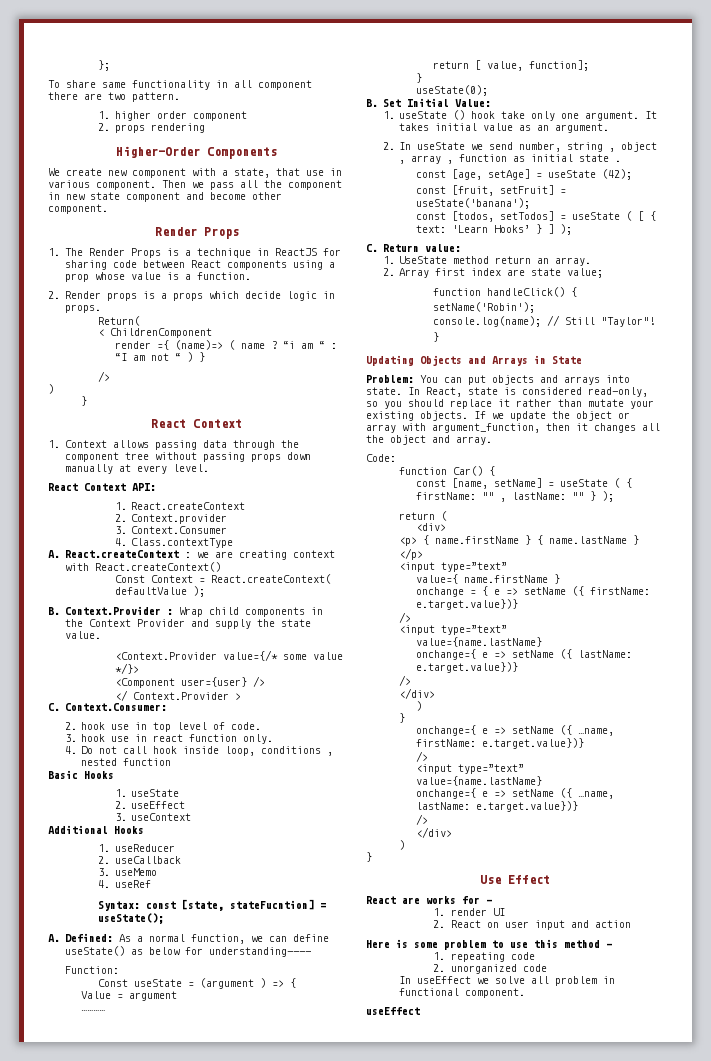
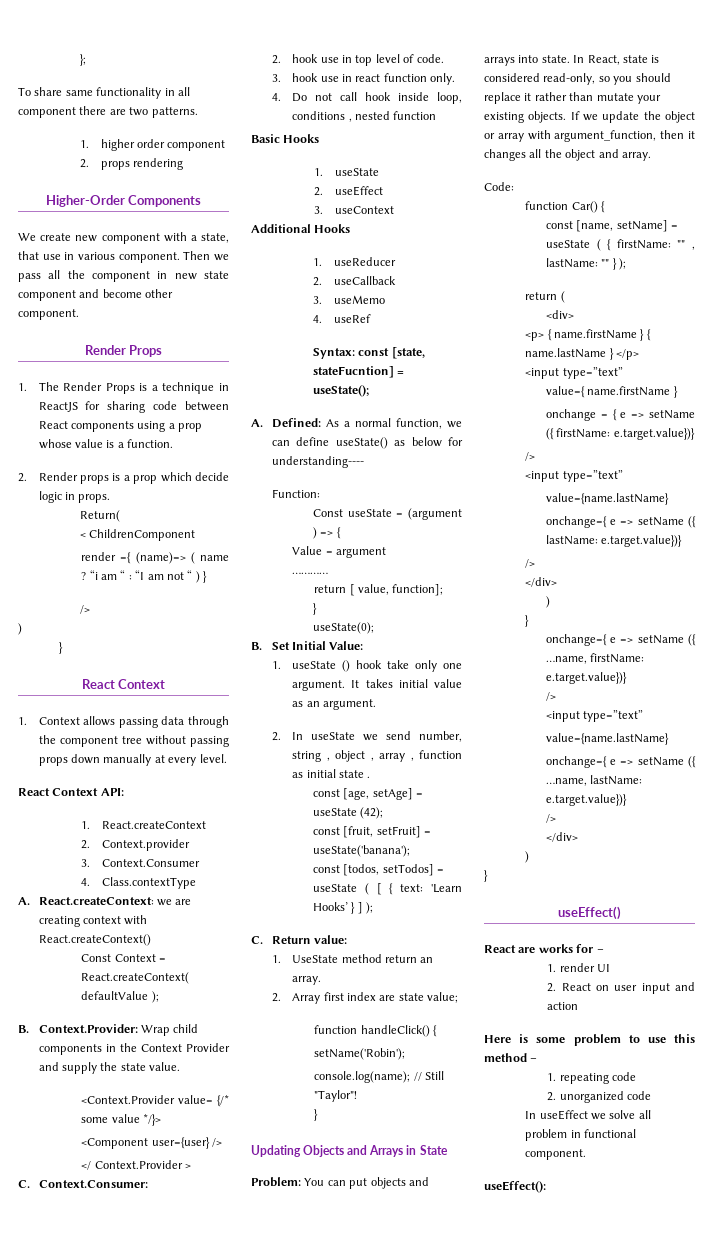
[132,92,180,102] pattern. -> [151,107,198,118] patterns.
[172,292,203,301] props -> [133,475,158,484] prop
[64,550,191,558] React.createContext : -> [38,897,154,905] React.createContext:
[64,606,173,615] Context.Provider : -> [38,1024,138,1033] Context.Provider:
[222,650,278,661] value={/* -> [178,1095,229,1107] value= {/*
[479,875,550,884] Use Effect -> [558,906,621,920] useEffect()
[366,1007,420,1015] useEffect -> [484,1181,546,1193] useEffect():

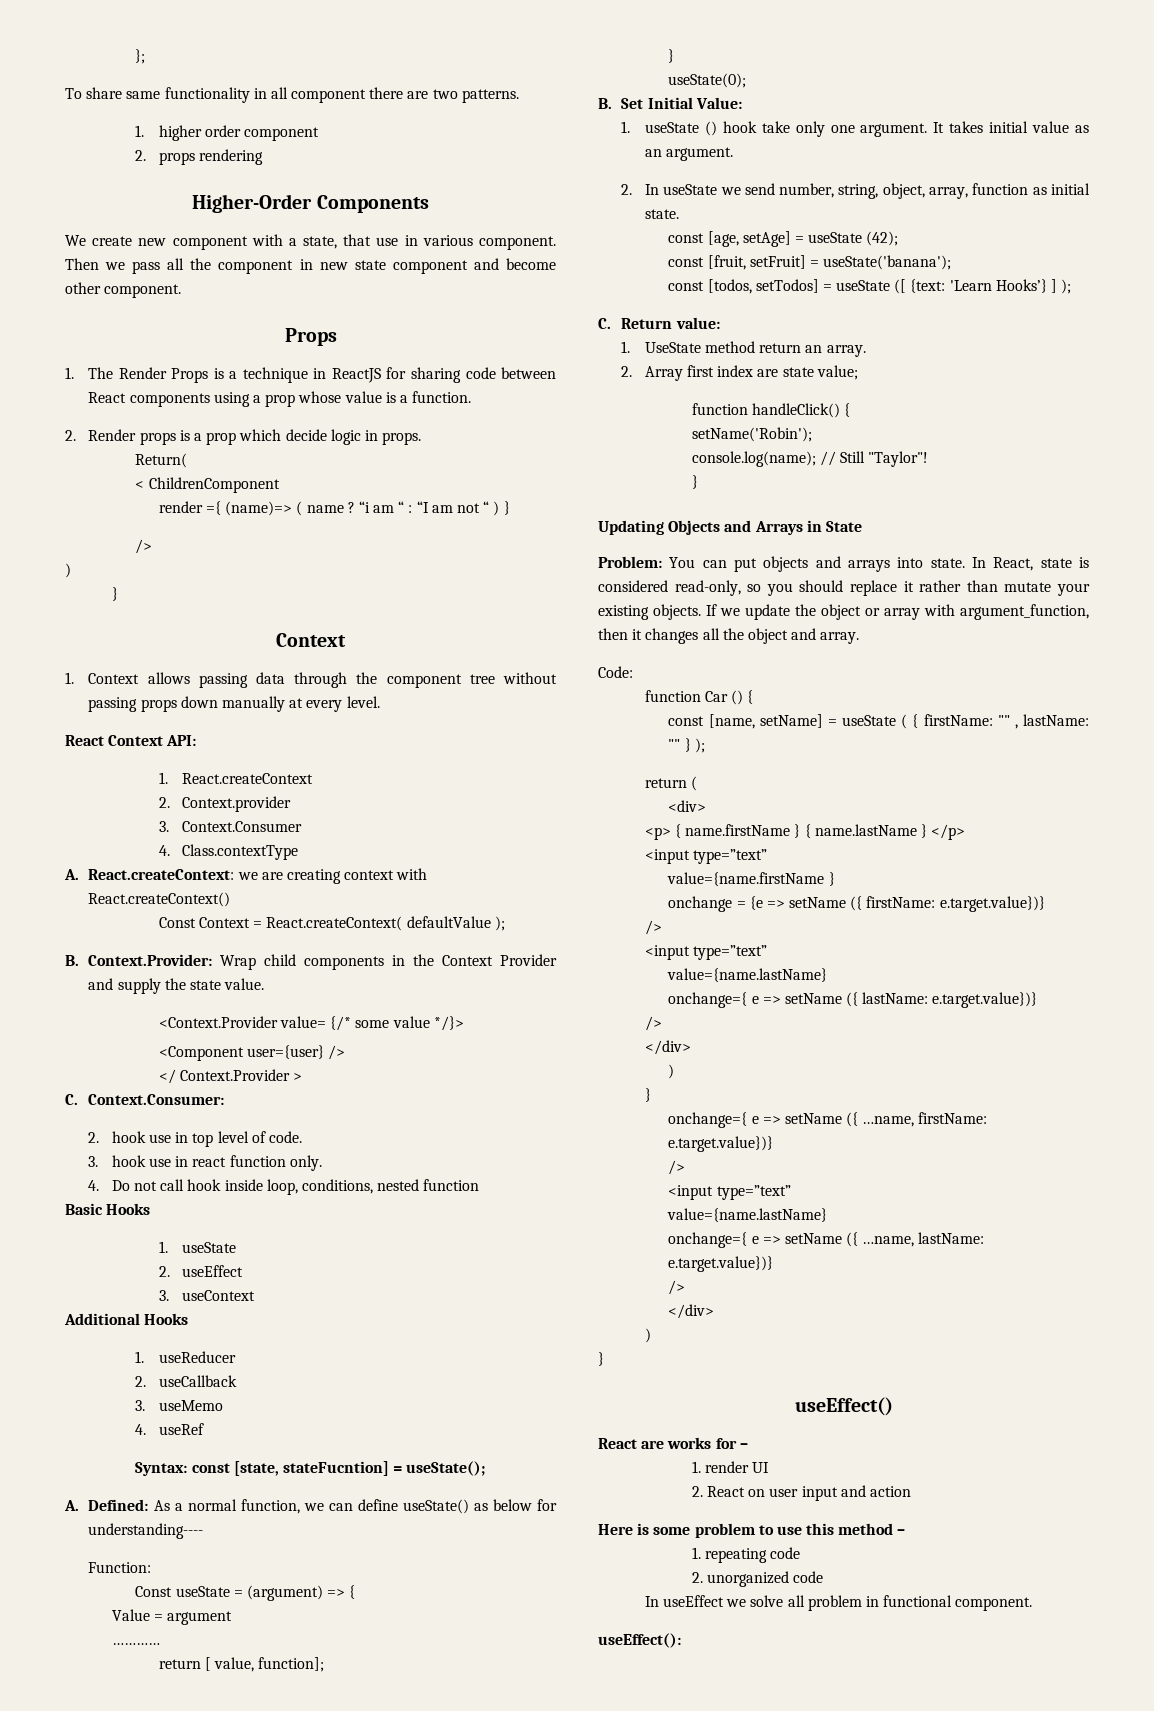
[84,345,126,355] Render -> (182, 291) none
[81,679,115,689] React -> (118, 594) none
[292,111,352,122] conditions , -> [302,1179,374,1194] conditions,
[408,508,462,520] [312,527,317,539] (argument ) -> [246,1585,323,1601] (argument)
[292,750,414,762] string , object , array , -> [838,183,969,199] string, object, array,
[339,770,371,778] state . -> [644,209,679,219] state.
[364,883,462,895] [312,902,356,914] ( [ { text: 'Learn Hooks’ } -> [894,279,1047,294] ([ {text: 'Learn Hooks’}
[571,201,598,213] Car() -> [705,690,744,705] Car ()
[545,386,671,398] value={ name.firstName -> [667,872,825,886] value={name.firstName
[612,409,627,421] { e -> [749,896,763,910] {e

